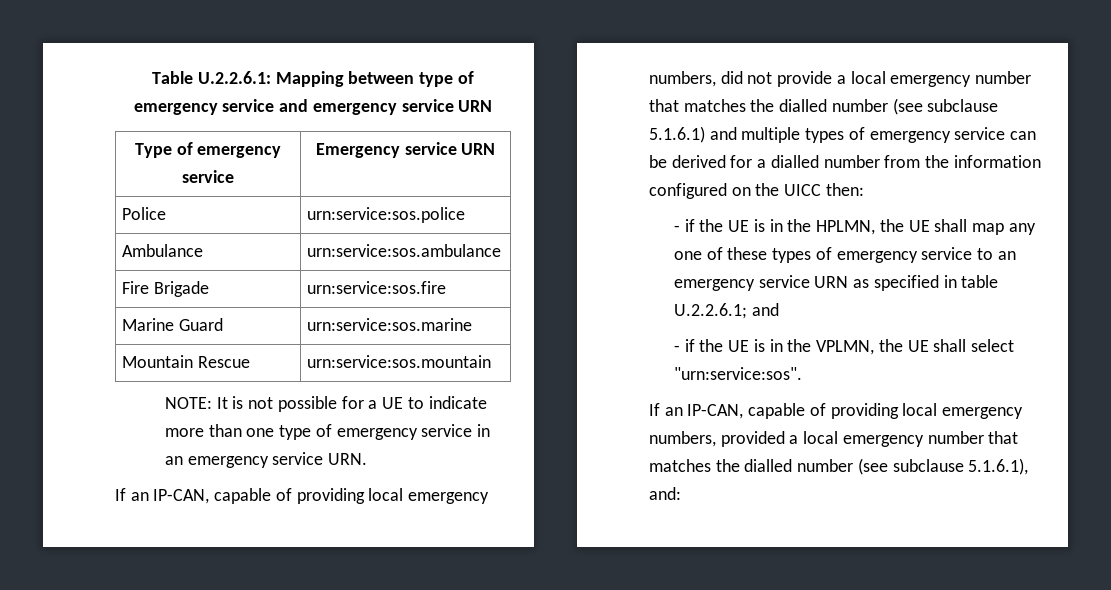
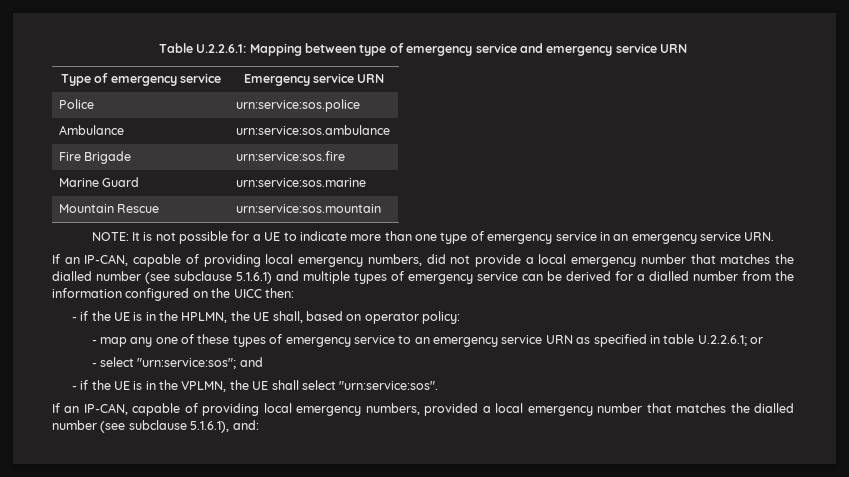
[934,219,968,232] shall -> [272,311,461,324] [91,340,97,344] shall, based on operator policy: // -
(747, 311) none -> [750,337,764,344] [91,357,237,369] or // - select "urn:service:sos";

